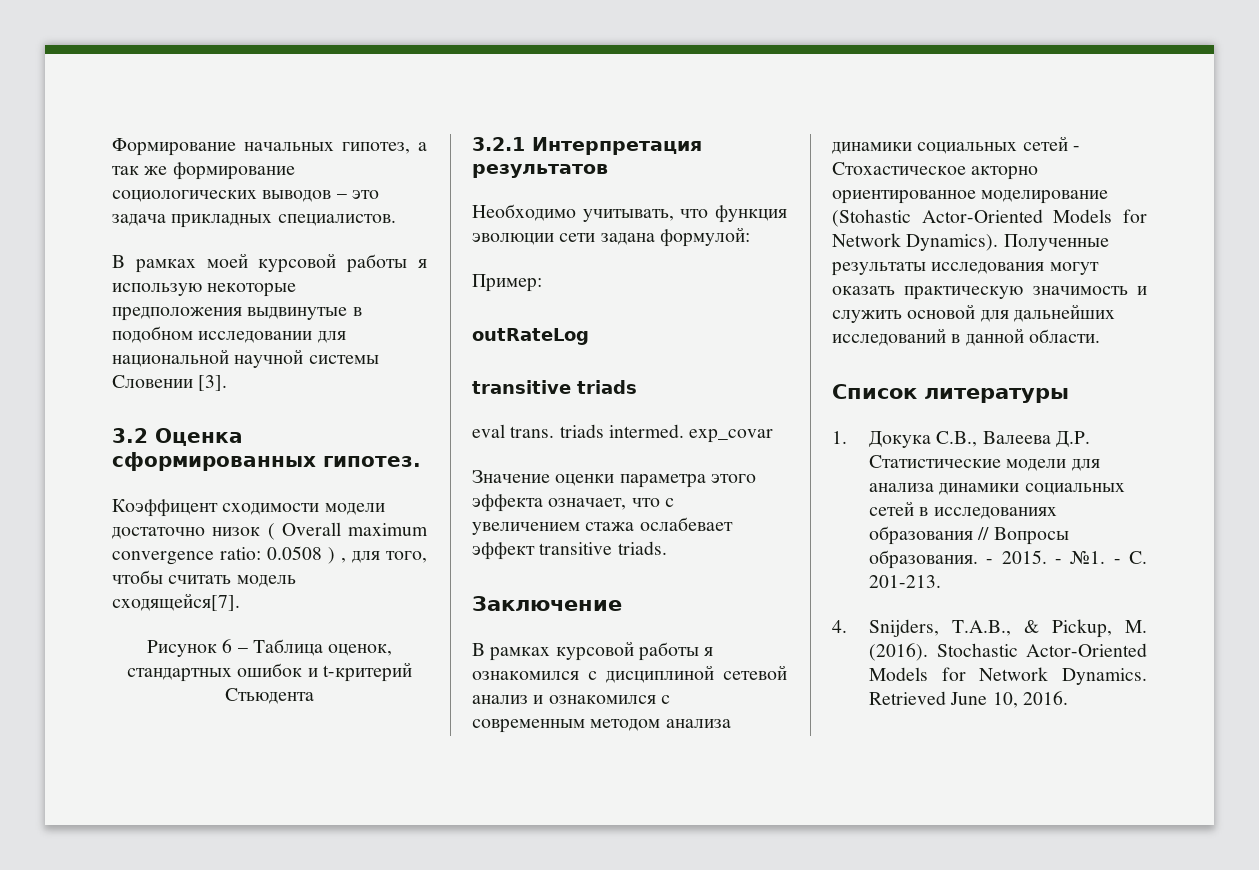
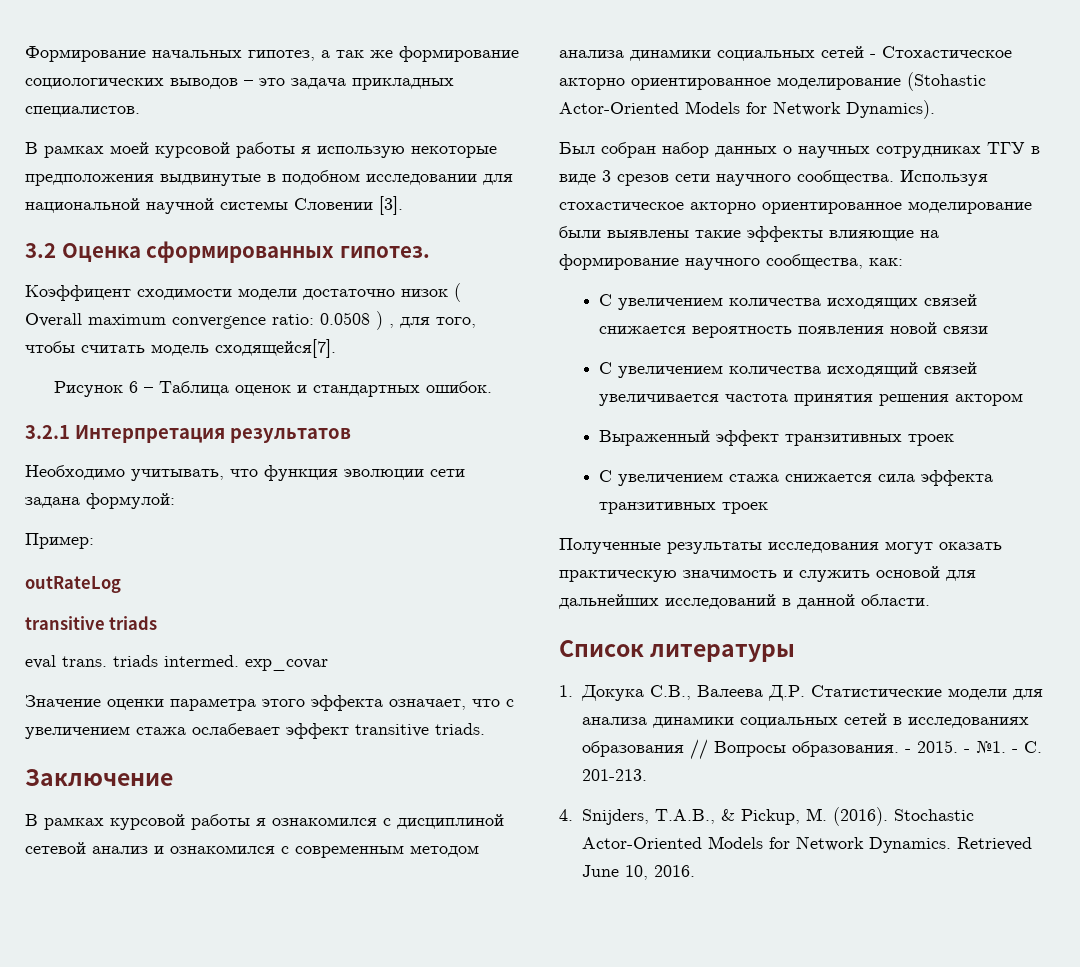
[328,644,393,656] [127,662,412,682] [225,688,314,704] оценок, стандартных ошибок и t-критерий Стьюдента -> [235,381,492,397] оценок и стандартных ошибок.
(999, 242) none -> [559,142,1040,158] [559,170,988,186] [559,201,1032,214] [559,226,939,242] [559,254,903,270] [599,294,978,310] [599,322,989,338] [599,362,978,378] [599,393,1024,406] [599,430,955,446] [599,470,994,486] [599,502,769,514] // Был собран набор данных о научных сотрудниках ТГУ в виде 3 срезов сети научного сообщества. Используя стохастическое акторно ориентированное моделирование были выявлены такие эффекты влияющие на формирование научного сообщества, как: // С увеличением количества исходящих связей снижается вероятность появления новой связи // С увеличением количества исходящий связей увеличивается частота принятия решения актором // Выраженный эффект транзитивных троек // С увеличением стажа снижается сила эффекта транзитивных троек //

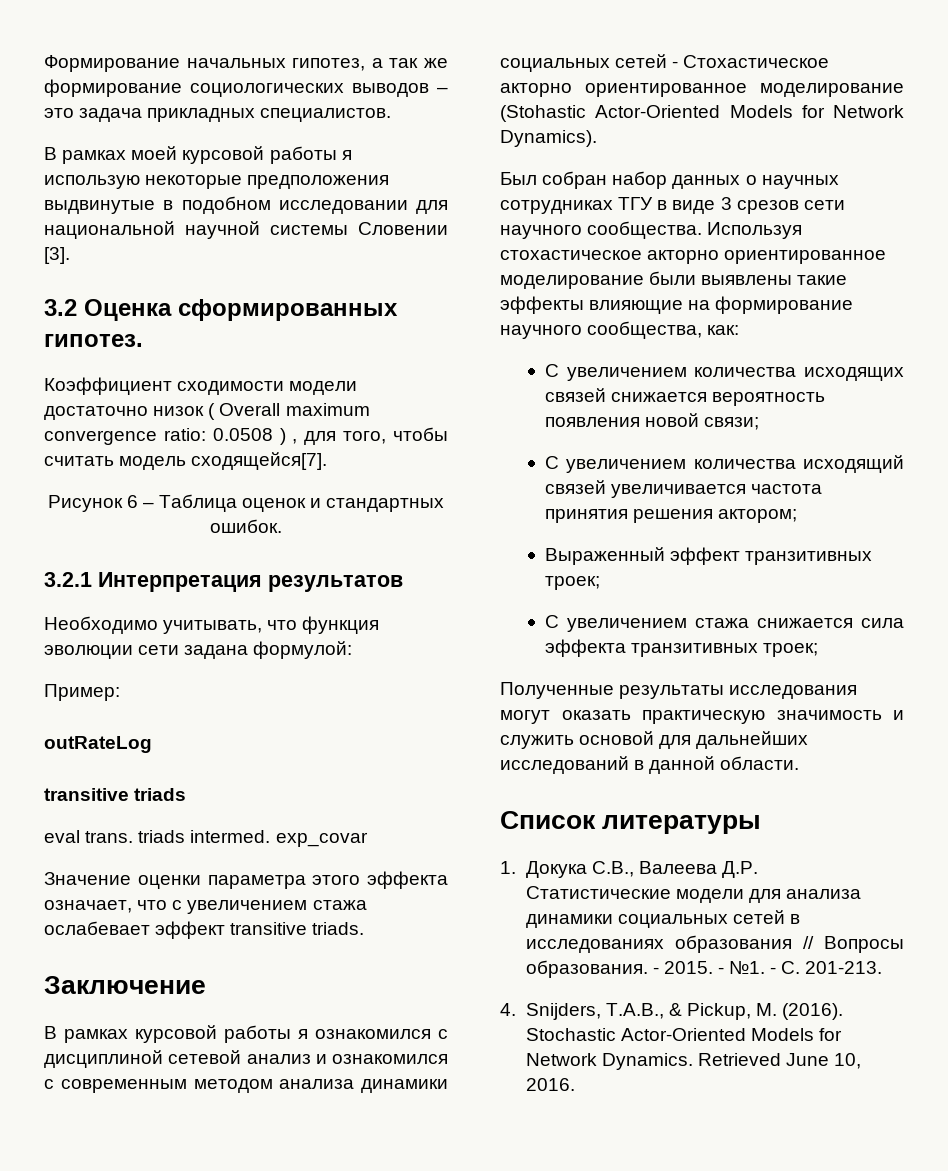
[25,285,131,301] Коэффицент -> [44,377,172,395] Коэффициент
[943,326,989,334] связи -> [704,417,760,430] связи;
[955,393,1024,406] актором -> [718,509,798,523] актором;
[908,434,955,446] троек -> [545,576,601,590] троек;
[722,502,769,514] троек -> [763,643,819,657] троек;

